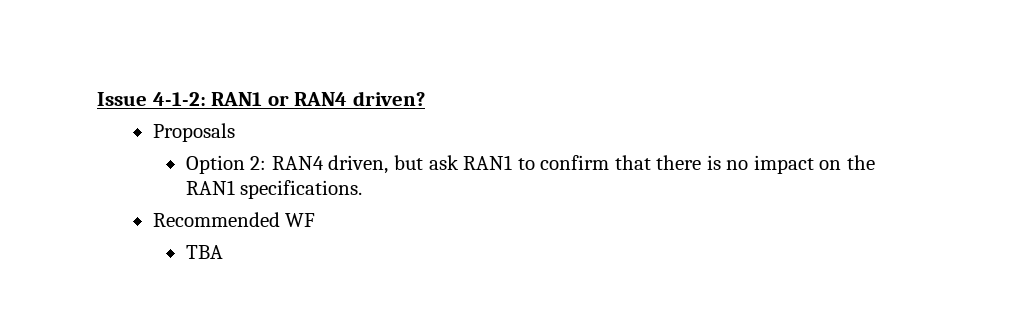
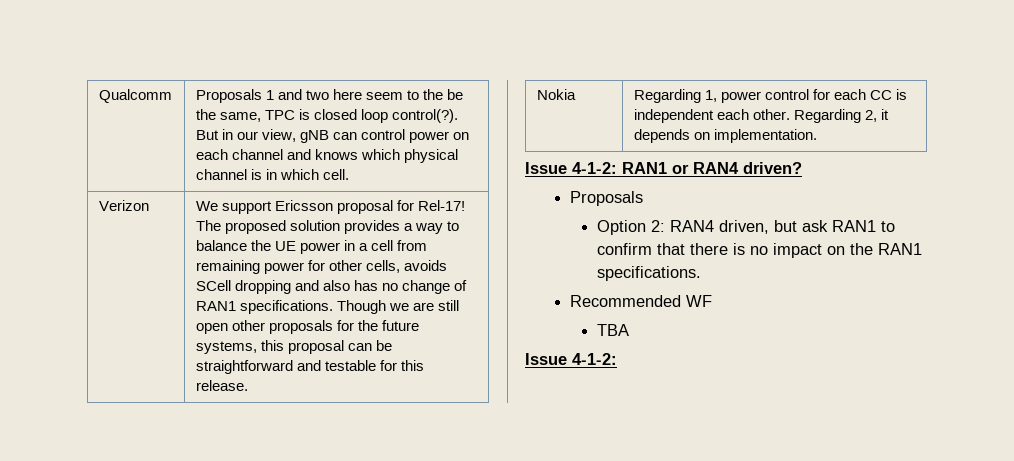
(97, 99) none -> [98,89,172,103] [195,89,463,103] [195,109,458,123] [195,129,469,143] [195,149,458,163] [195,169,349,180] [98,200,149,211] [195,200,465,214] [195,220,459,234] [195,240,427,254] [195,260,447,274] [195,280,467,294] [195,300,459,314] [195,320,419,334] [195,340,392,354] [195,360,424,374] [195,380,248,391] [536,89,576,100] [633,89,907,103] [633,109,889,123] [633,129,817,143] Qualcomm | Proposals 1 and two here seem to the be the same, TPC is closed loop control(?). But in our view, gNB can control power on each channel and knows which physical channel is in which cell. // Verizon | We support Ericsson proposal for Rel-17! The proposed solution provides a way to balance the UE power in a cell from remaining power for other cells, avoids SCell dropping and also has no change of RAN1 specifications. Though we are still open other proposals for the future systems, this proposal can be straightforward and testable for this release. // Nokia | Regarding 1, power control for each CC is independent each other. Regarding 2, it depends on implementation. //
(223, 252) none -> [525,353,617,365] // Issue 4-1-2:

